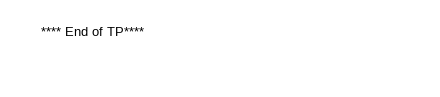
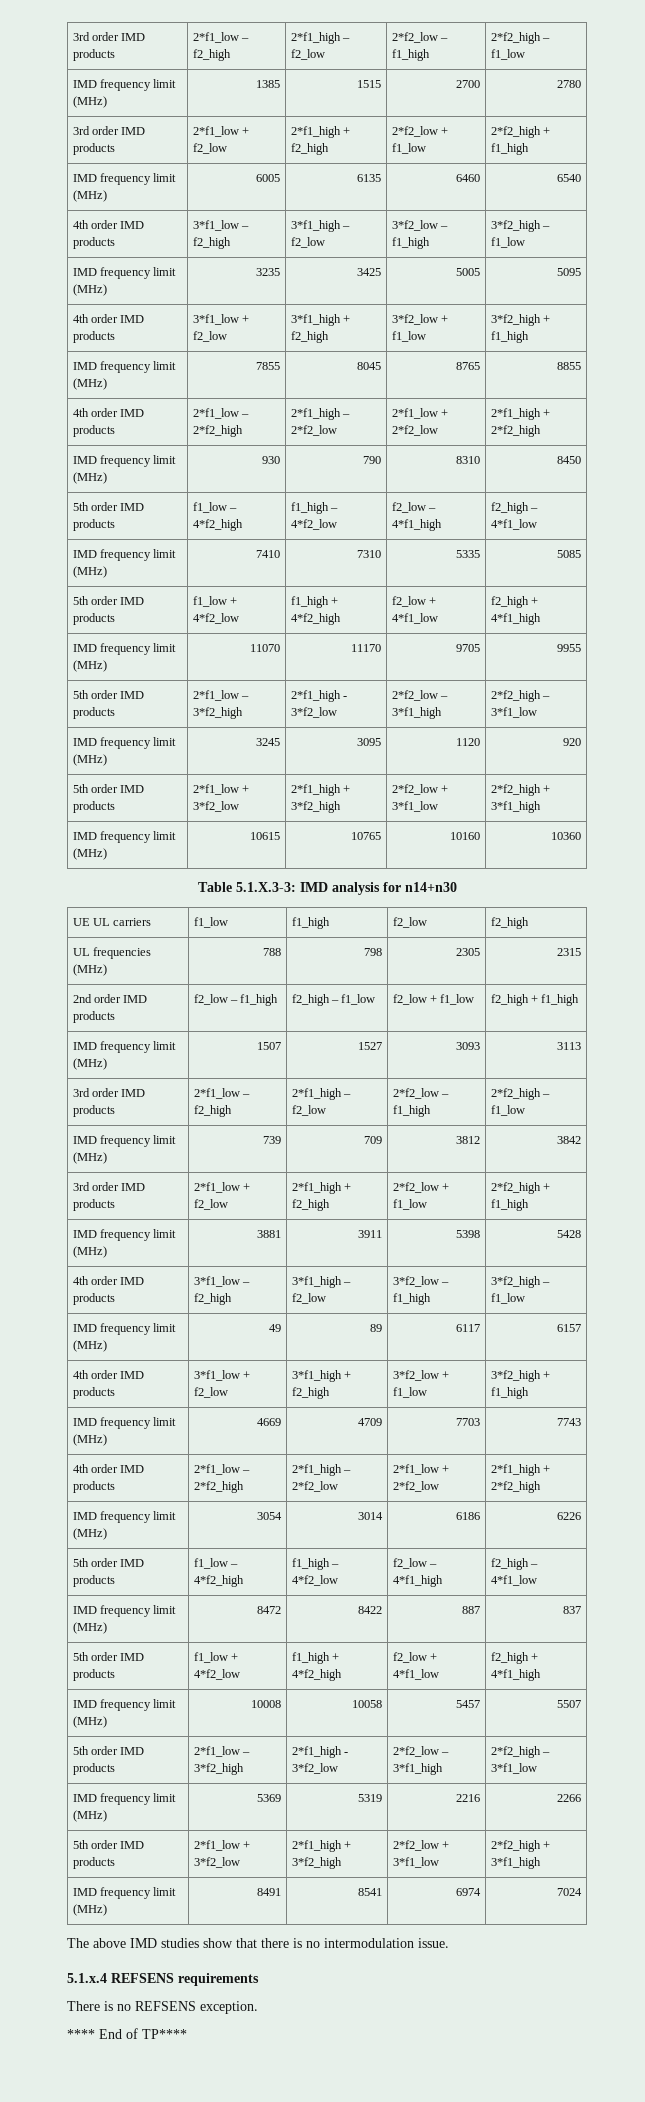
(41, 31) none -> [72,32,146,41] [72,49,115,61] [192,32,250,43] [192,49,231,61] [290,32,351,44] [290,49,325,60] [391,32,449,43] [391,49,430,61] [490,32,551,44] [490,49,525,60] [72,79,177,91] [72,96,107,108] [256,80,281,88] [357,80,382,88] [456,80,481,88] [557,80,582,88] [72,126,146,135] [72,143,115,155] [192,126,250,137] [192,143,227,154] [290,126,351,138] [290,143,329,155] [391,126,449,137] [391,143,426,154] [490,126,551,138] [490,143,529,155] [72,173,177,185] [72,190,107,202] [256,174,281,182] [357,174,382,182] [456,174,481,182] [557,174,582,182] [72,220,145,229] [72,237,115,249] [192,220,250,231] [192,237,231,249] [290,220,351,232] [290,237,325,248] [391,220,449,231] [391,237,430,249] [490,220,551,232] [490,237,525,248] [72,267,177,279] [72,284,107,296] [256,268,281,276] [357,268,382,276] [456,268,481,276] [557,268,582,276] [72,314,145,323] [72,331,115,343] [192,314,250,325] [192,331,227,342] [290,314,351,326] [290,331,329,343] [391,314,449,325] [391,331,426,342] [490,314,551,326] [490,331,529,343] [72,361,177,373] [72,378,107,390] [256,362,281,370] [357,362,382,370] [456,362,481,370] [557,362,582,370] [72,408,145,417] [72,425,115,437] [192,408,250,419] [192,425,243,437] [290,408,351,420] [290,425,337,436] [391,408,449,419] [391,425,438,436] [490,408,551,420] [490,425,541,437] [72,455,177,467] [72,472,107,484] [262,456,281,464] [363,456,382,464] [456,456,481,464] [557,456,582,464] [72,502,145,511] [72,519,115,531] [192,502,238,513] [192,519,243,531] [290,502,339,514] [290,519,337,530] [391,502,437,513] [391,519,442,531] [490,502,539,514] [490,519,537,530] [72,549,177,561] [72,566,107,578] [256,550,281,558] [357,550,382,558] [456,550,481,558] [557,550,582,558] [72,596,145,605] [72,613,115,625] [192,596,238,607] [192,613,239,624] [290,596,339,608] [290,613,341,625] [391,596,437,607] [391,613,438,624] [490,596,539,608] [490,613,541,625] [72,643,177,655] [72,660,107,672] [250,644,281,652] [351,644,382,652] [456,644,481,652] [557,644,582,652] [72,690,145,699] [72,707,115,719] [192,690,250,701] [192,707,243,719] [290,690,348,702] [290,707,337,718] [391,690,449,701] [391,707,442,719] [490,690,551,702] [490,707,537,718] [72,737,177,749] [72,754,107,766] [256,738,281,746] [357,738,382,746] [456,738,481,746] [563,738,582,746] [72,784,145,793] [72,801,115,813] [192,784,250,795] [192,801,239,812] [290,784,351,796] [290,801,341,813] [391,784,449,795] [391,801,438,812] [490,784,551,796] [490,801,541,813] [72,831,177,843] [72,848,107,860] [250,832,281,840] [351,832,382,840] [450,832,481,840] [551,832,582,840] [197,882,457,895] [72,918,152,926] [193,917,228,928] [291,917,330,929] [392,917,427,928] [490,917,529,929] [72,947,152,959] [72,964,107,976] [263,948,282,956] [364,948,383,956] [456,948,481,956] [557,948,582,956] [72,994,148,1003] [72,1011,115,1023] [193,994,279,1006] [291,994,376,1006] [392,994,475,1005] [490,994,580,1006] [72,1041,177,1053] [72,1058,107,1070] [257,1042,282,1050] [358,1042,383,1050] [456,1042,481,1050] [557,1042,582,1050] [72,1088,146,1097] [72,1105,115,1117] [193,1088,251,1099] [193,1105,232,1117] [291,1088,352,1100] [291,1105,326,1116] [392,1088,450,1099] [392,1105,431,1117] [490,1088,551,1100] [490,1105,525,1116] [72,1135,177,1147] [72,1152,107,1164] [263,1136,282,1144] [364,1136,383,1144] [456,1136,481,1144] [557,1136,582,1144] [72,1182,146,1191] [72,1199,115,1211] [193,1182,251,1193] [193,1199,228,1210] [291,1182,352,1194] [291,1199,330,1211] [392,1182,450,1193] [392,1199,427,1210] [490,1182,551,1194] [490,1199,529,1211] [72,1229,177,1241] [72,1246,107,1258] [257,1230,282,1238] [358,1230,383,1238] [456,1230,481,1238] [557,1230,582,1238] [72,1276,145,1285] [72,1293,115,1305] [193,1276,251,1287] [193,1293,232,1305] [291,1276,352,1288] [291,1293,326,1304] [392,1276,450,1287] [392,1293,431,1305] [490,1276,551,1288] [490,1293,525,1304] [72,1323,177,1335] [72,1340,107,1352] [269,1324,282,1332] [370,1324,383,1332] [456,1324,481,1332] [557,1324,582,1332] [72,1370,145,1379] [72,1387,115,1399] [193,1370,251,1381] [193,1387,228,1398] [291,1370,352,1382] [291,1387,330,1399] [392,1370,450,1381] [392,1387,427,1398] [490,1370,551,1382] [490,1387,529,1399] [72,1417,177,1429] [72,1434,107,1446] [257,1418,282,1426] [358,1418,383,1426] [456,1418,481,1426] [557,1418,582,1426] [72,1464,145,1473] [72,1481,115,1493] [193,1464,251,1475] [193,1481,244,1493] [291,1464,352,1476] [291,1481,338,1492] [392,1464,450,1475] [392,1481,439,1492] [490,1464,551,1476] [490,1481,541,1493] [72,1511,177,1523] [72,1528,107,1540] [257,1512,283,1520] [358,1512,384,1520] [456,1512,481,1520] [557,1512,582,1520] [72,1558,145,1567] [72,1575,115,1587] [193,1558,239,1569] [193,1575,244,1587] [291,1558,340,1570] [291,1575,338,1586] [392,1558,438,1569] [392,1575,443,1587] [490,1558,539,1570] [490,1575,537,1586] [72,1605,177,1617] [72,1622,107,1634] [257,1606,282,1614] [358,1606,383,1614] [462,1606,481,1614] [563,1606,582,1614] [72,1652,145,1661] [72,1669,115,1681] [193,1652,239,1663] [193,1669,240,1680] [291,1652,340,1664] [291,1669,342,1681] [392,1652,438,1663] [392,1669,439,1680] [490,1652,539,1664] [490,1669,541,1681] [72,1699,177,1711] [72,1716,107,1728] [251,1700,282,1708] [352,1700,383,1708] [456,1700,481,1708] [557,1700,582,1708] [72,1746,145,1755] [72,1763,115,1775] [193,1746,251,1757] [193,1763,244,1775] [291,1746,349,1758] [291,1763,338,1774] [392,1746,450,1757] [392,1763,443,1775] [490,1746,551,1758] [490,1763,537,1774] [72,1793,177,1805] [72,1810,107,1822] [257,1794,282,1802] [358,1794,383,1802] [456,1794,481,1802] [557,1794,582,1802] [72,1840,145,1849] [72,1857,115,1869] [193,1840,251,1851] [193,1857,240,1868] [291,1840,352,1852] [291,1857,342,1869] [392,1840,450,1851] [392,1857,439,1868] [490,1840,551,1852] [490,1857,541,1869] [72,1887,177,1899] [72,1904,107,1916] [257,1888,282,1896] [358,1888,383,1896] [456,1888,482,1896] [557,1888,583,1896] [67,1938,449,1948] [67,1973,259,1986] [67,2001,258,2014] 3rd order IMD products | 2*f1_low – f2_high | 2*f1_high – f2_low | 2*f2_low – f1_high | 2*f2_high – f1_low // IMD frequency limit (MHz) | 1385 | 1515 | 2700 | 2780 // 3rd order IMD products | 2*f1_low + f2_low | 2*f1_high + f2_high | 2*f2_low + f1_low | 2*f2_high + f1_high // IMD frequency limit (MHz) | 6005 | 6135 | 6460 | 6540 // 4th order IMD products | 3*f1_low – f2_high | 3*f1_high – f2_low | 3*f2_low – f1_high | 3*f2_high – f1_low // IMD frequency limit (MHz) | 3235 | 3425 | 5005 | 5095 // 4th order IMD products | 3*f1_low + f2_low | 3*f1_high + f2_high | 3*f2_low + f1_low | 3*f2_high + f1_high // IMD frequency limit (MHz) | 7855 | 8045 | 8765 | 8855 // 4th order IMD products | 2*f1_low – 2*f2_high | 2*f1_high – 2*f2_low | 2*f1_low + 2*f2_low | 2*f1_high + 2*f2_high // IMD frequency limit (MHz) | 930 | 790 | 8310 | 8450 // 5th order IMD products | f1_low – 4*f2_high | f1_high – 4*f2_low | f2_low – 4*f1_high | f2_high – 4*f1_low // IMD frequency limit (MHz) | 7410 | 7310 | 5335 | 5085 // 5th order IMD products | f1_low + 4*f2_low | f1_high + 4*f2_high | f2_low + 4*f1_low | f2_high + 4*f1_high // IMD frequency limit (MHz) | 11070 | 11170 | 9705 | 9955 // 5th order IMD products | 2*f1_low – 3*f2_high | 2*f1_high - 3*f2_low | 2*f2_low – 3*f1_high | 2*f2_high – 3*f1_low // IMD frequency limit (MHz) | 3245 | 3095 | 1120 | 920 // 5th order IMD products | 2*f1_low + 3*f2_low | 2*f1_high + 3*f2_high | 2*f2_low + 3*f1_low | 2*f2_high + 3*f1_high // IMD frequency limit (MHz) | 10615 | 10765 | 10160 | 10360 // Table 5.1.X.3-3: IMD analysis for n14+n30 // UE UL carriers | f1_low | f1_high | f2_low | f2_high // UL frequencies (MHz) | 788 | 798 | 2305 | 2315 // 2nd order IMD products | f2_low – f1_high | f2_high – f1_low | f2_low + f1_low | f2_high + f1_high // IMD frequency limit (MHz) | 1507 | 1527 | 3093 | 3113 // 3rd order IMD products | 2*f1_low – f2_high | 2*f1_high – f2_low | 2*f2_low – f1_high | 2*f2_high – f1_low // IMD frequency limit (MHz) | 739 | 709 | 3812 | 3842 // 3rd order IMD products | 2*f1_low + f2_low | 2*f1_high + f2_high | 2*f2_low + f1_low | 2*f2_high + f1_high // IMD frequency limit (MHz) | 3881 | 3911 | 5398 | 5428 // 4th order IMD products | 3*f1_low – f2_high | 3*f1_high – f2_low | 3*f2_low – f1_high | 3*f2_high – f1_low // IMD frequency limit (MHz) | 49 | 89 | 6117 | 6157 // 4th order IMD products | 3*f1_low + f2_low | 3*f1_high + f2_high | 3*f2_low + f1_low | 3*f2_high + f1_high // IMD frequency limit (MHz) | 4669 | 4709 | 7703 | 7743 // 4th order IMD products | 2*f1_low – 2*f2_high | 2*f1_high – 2*f2_low | 2*f1_low + 2*f2_low | 2*f1_high + 2*f2_high // IMD frequency limit (MHz) | 3054 | 3014 | 6186 | 6226 // 5th order IMD products | f1_low – 4*f2_high | f1_high – 4*f2_low | f2_low – 4*f1_high | f2_high – 4*f1_low // IMD frequency limit (MHz) | 8472 | 8422 | 887 | 837 // 5th order IMD products | f1_low + 4*f2_low | f1_high + 4*f2_high | f2_low + 4*f1_low | f2_high + 4*f1_high // IMD frequency limit (MHz) | 10008 | 10058 | 5457 | 5507 // 5th order IMD products | 2*f1_low – 3*f2_high | 2*f1_high - 3*f2_low | 2*f2_low – 3*f1_high | 2*f2_high – 3*f1_low // IMD frequency limit (MHz) | 5369 | 5319 | 2216 | 2266 // 5th order IMD products | 2*f1_low + 3*f2_low | 2*f1_high + 3*f2_high | 2*f2_low + 3*f1_low | 2*f2_high + 3*f1_high // IMD frequency limit (MHz) | 8491 | 8541 | 6974 | 7024 // The above IMD studies show that there is no intermodulation issue. // 5.1.x.4 REFSENS requirements // There is no REFSENS exception. //

